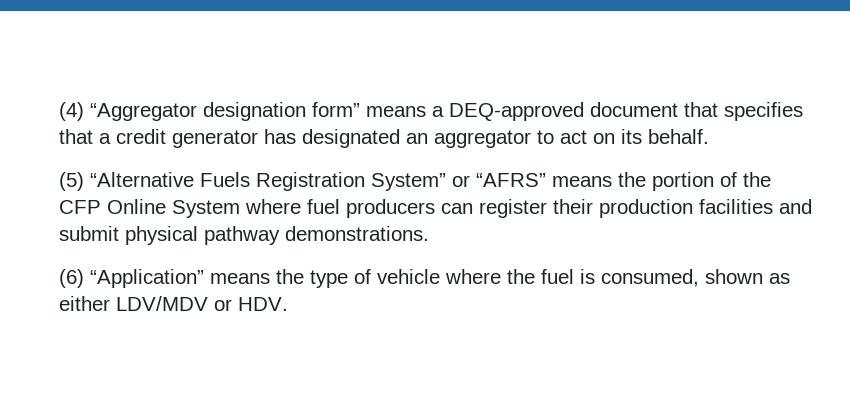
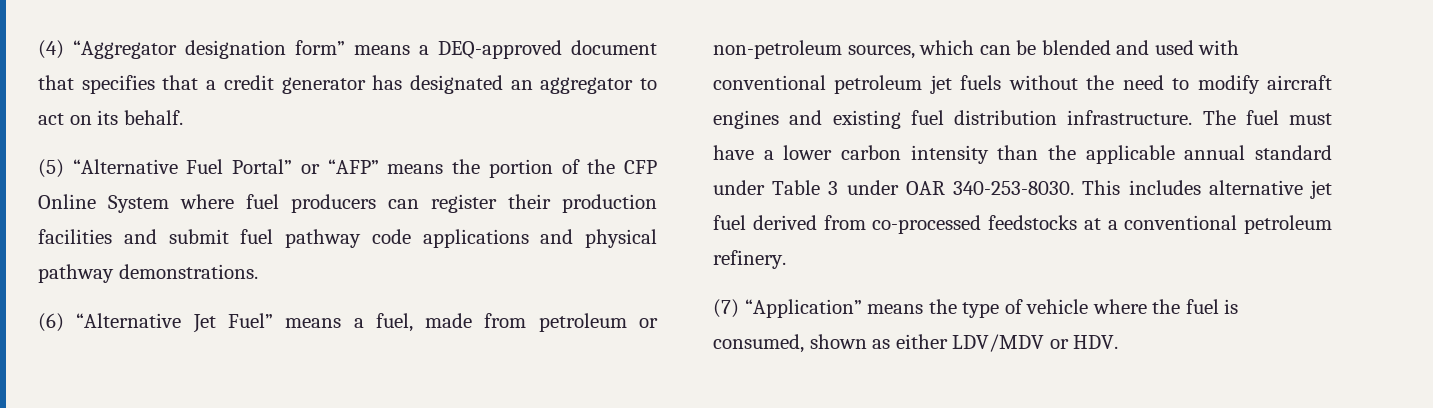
[200,172,546,191] Fuels Registration System” or “AFRS” -> [186,159,379,174] Fuel Portal” or “AFP”
(119, 233) none -> [240,229,574,248] fuel pathway code applications and
(84, 278) none -> [76,313,658,333] [713,40,1240,59] [713,75,1332,94] [713,110,1332,129] [713,145,1332,164] [713,180,1332,199] [713,215,1332,234] [713,250,786,269] [713,299,739,318] “Alternative Jet Fuel” means a fuel, made from petroleum or non-petroleum sources, which can be blended and used with conventional petroleum jet fuels without the need to modify aircraft engines and existing fuel distribution infrastructure. The fuel must have a lower carbon intensity than the applicable annual standard under Table 3 under OAR 340-253-8030. This includes alternative jet fuel derived from co-processed feedstocks at a conventional petroleum refinery. // (7)

